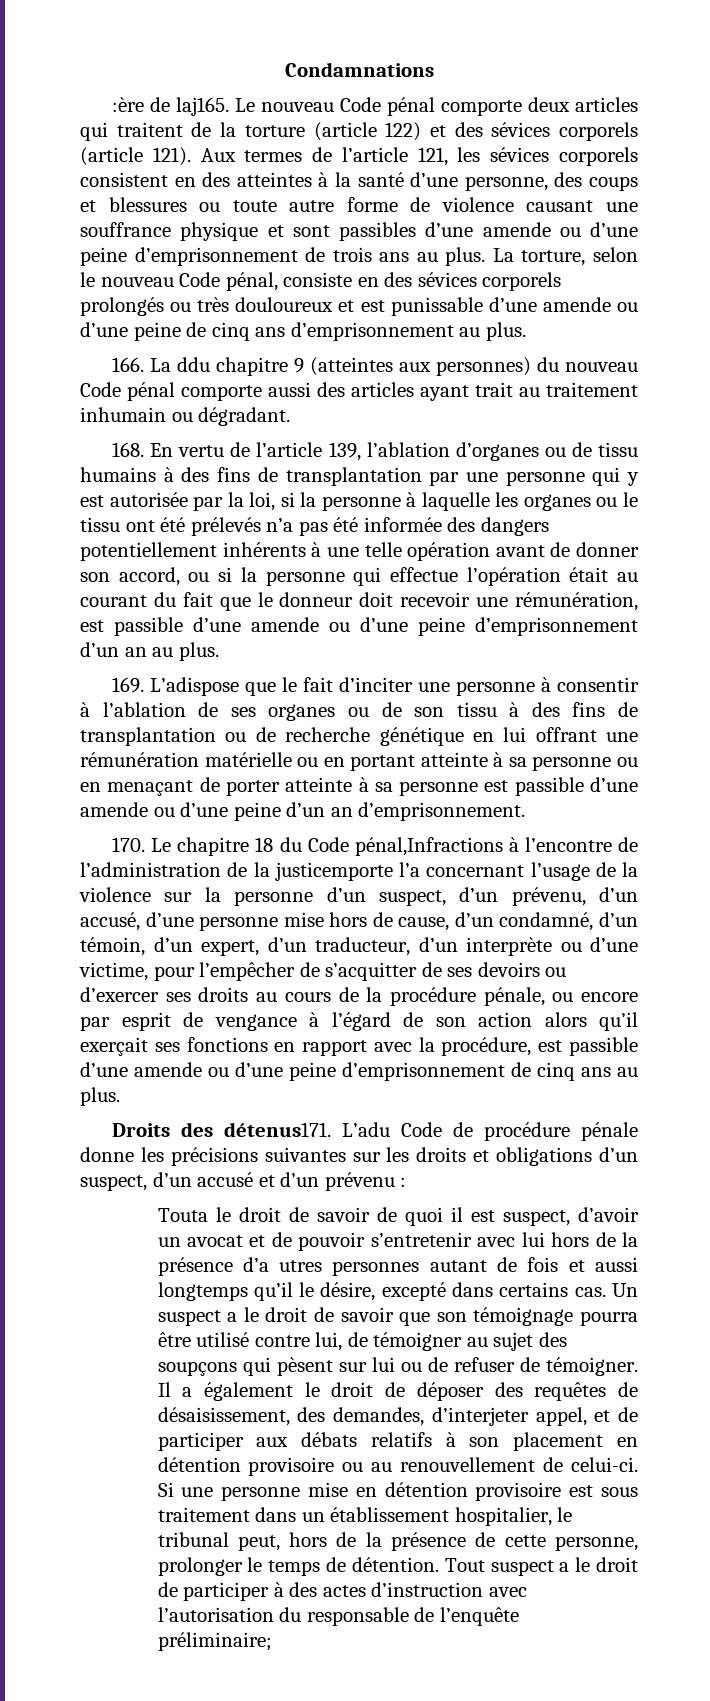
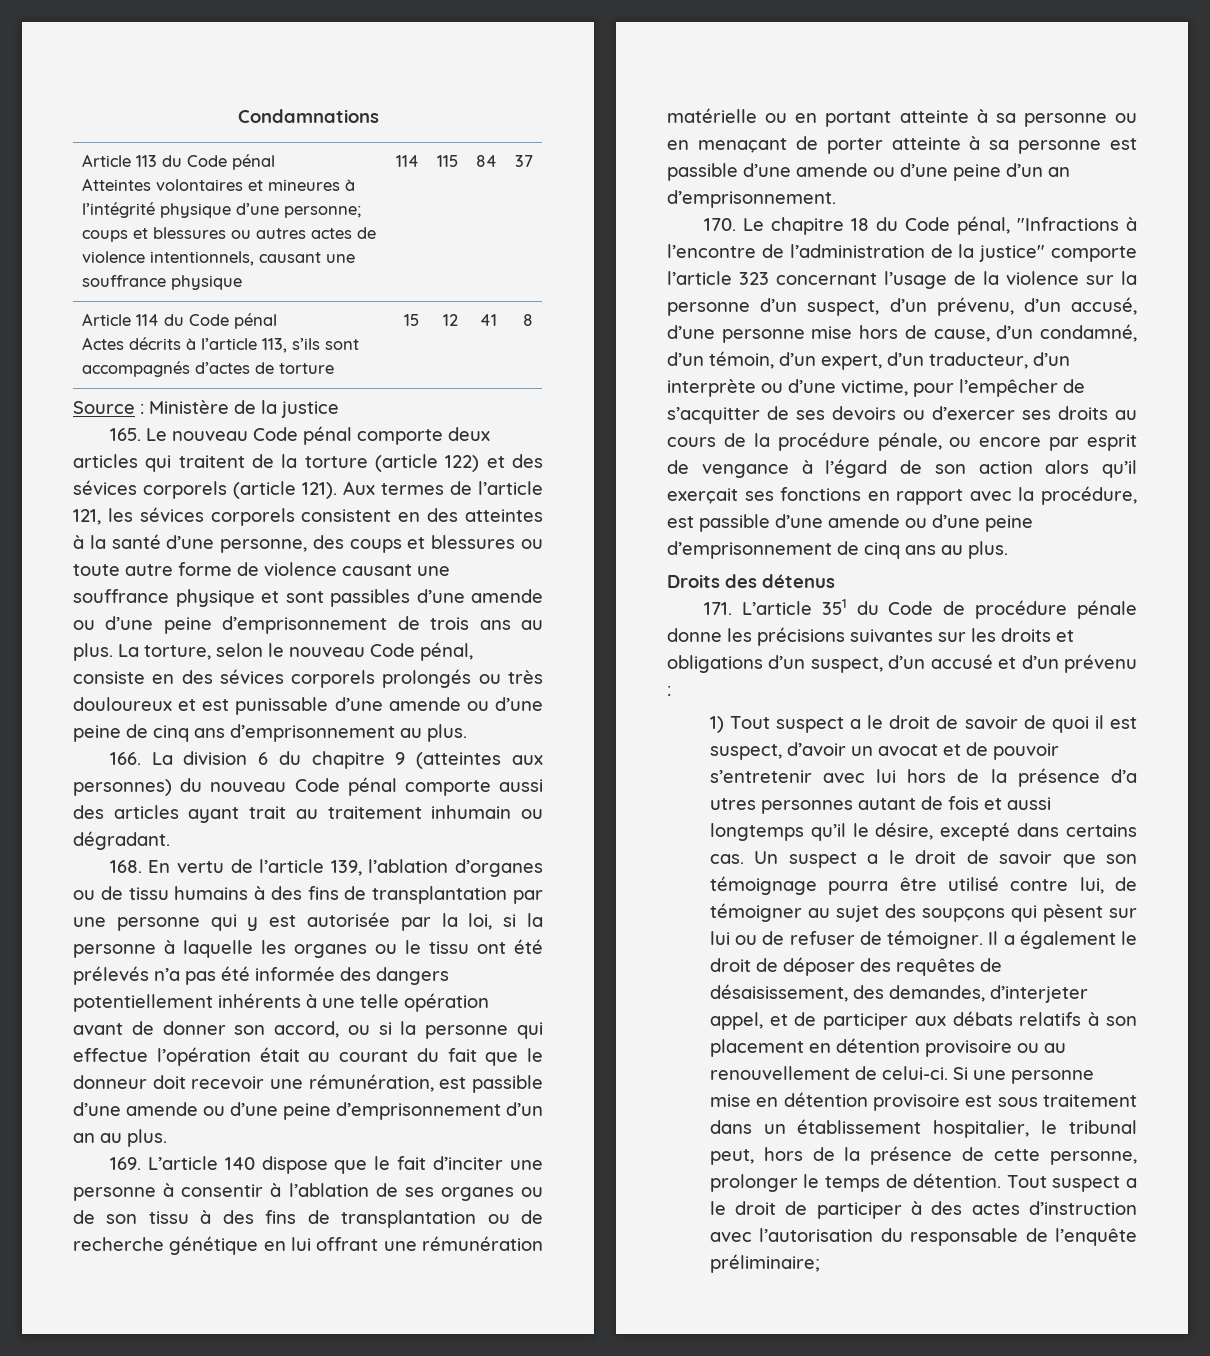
[112,97,230,116] // :ère de laj165. -> [81,154,275,170] [81,178,355,191] [81,202,361,218] [81,227,376,242] [81,251,355,266] [81,275,242,290] [396,155,420,167] [437,155,459,167] [476,155,498,167] [515,155,534,167] [81,313,277,329] [81,337,359,353] [81,361,334,377] [404,314,420,326] [443,314,459,326] [480,314,498,326] [523,314,534,326] [73,400,339,418] [109,428,141,441] // Article 113 du Code pénal // Atteintes volontaires et mineures à l’intégrité physique d’une personne; coups et blessures ou autres actes de violence intentionnels, causant une souffrance physique | 114 | 115 | 84 | 37 // Article 114 du Code pénal // Actes décrits à l’article 113, s’ils sont accompagnés d’actes de torture | 15 | 12 | 41 | 8 // Source : Ministère de la justice // 165.
[177,357,211,372] ddu -> [183,751,301,765] division 6 du
[150,677,240,696] L’adispose -> [147,1156,328,1174] L’article 140 dispose
[354,837,503,856] pénal,Infractions -> [956,216,1119,235] pénal, "Infractions
[274,862,420,881] justicemporte l’a -> [979,245,1137,262] [667,271,769,285] justice" comporte l’article 323
[224,1122,391,1137] détenus171. L’adu -> [762,574,835,588] [703,599,879,615] détenus // 171. L’article 351 du
[157,1208,208,1222] Touta -> [709,716,862,733] 1) Tout suspect a

